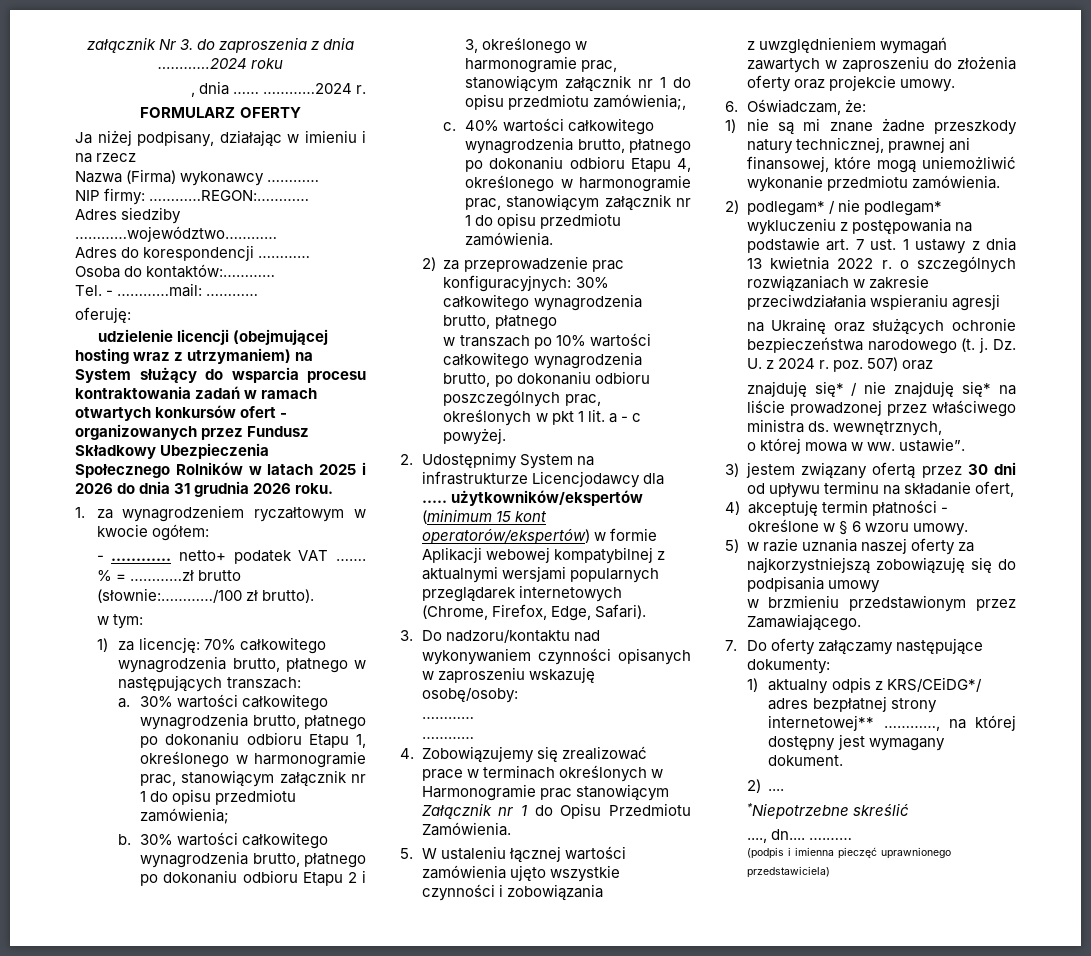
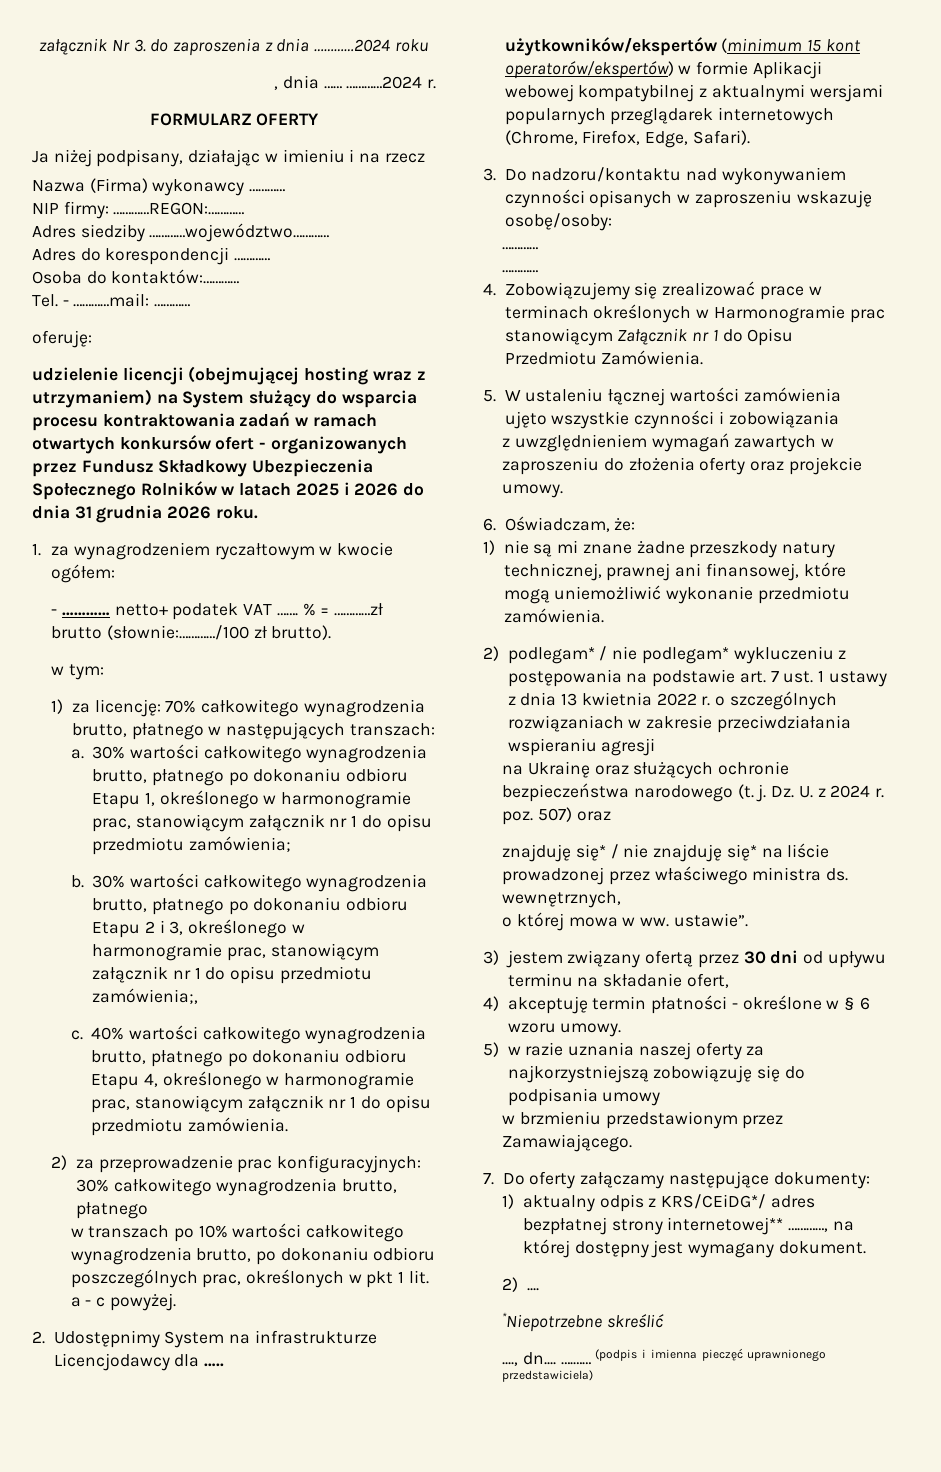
(852, 839) // -> (591, 1363) none

